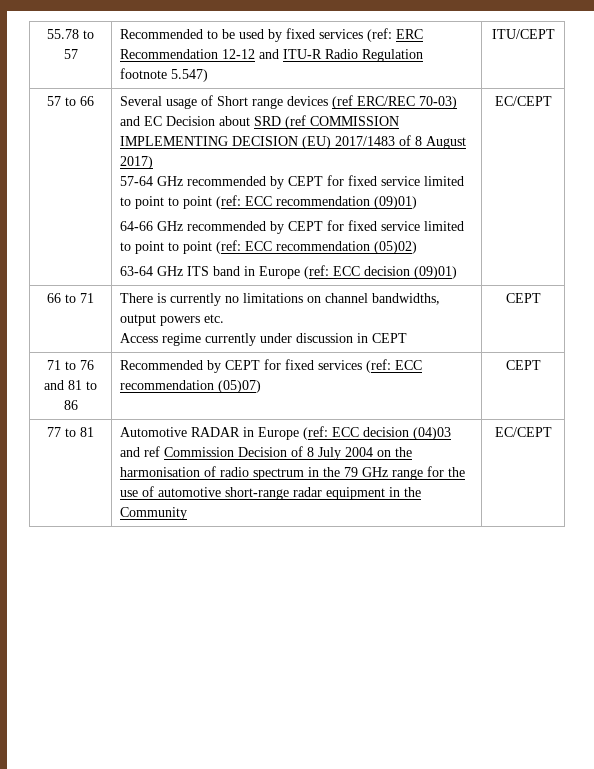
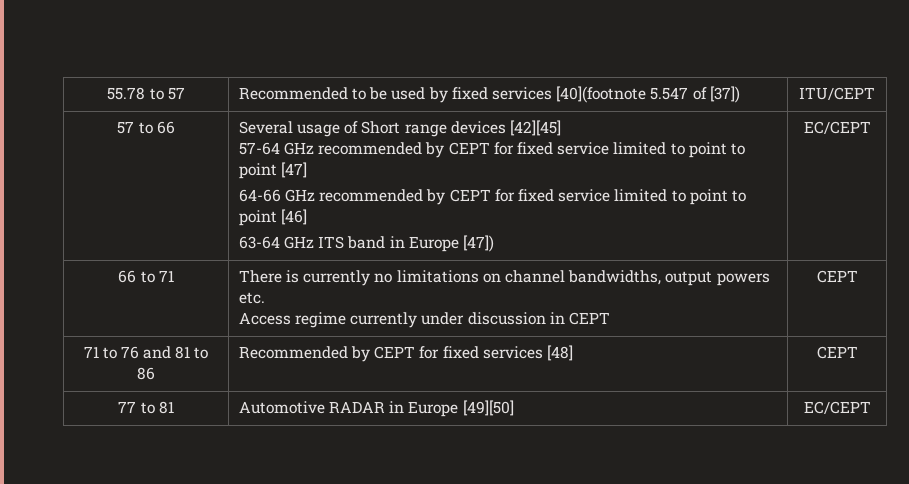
[367,28,424,42] [120,49,424,62] [120,68,209,82] (ref: ERC Recommendation 12-12 and ITU-R Radio Regulation footnote 5.547) -> [556,86,740,103] [40](footnote 5.547 of [37])
[332,95,458,109] [120,115,400,129] [120,135,467,149] [120,156,154,169] (ref ERC/REC 70-03) and EC Decision about SRD (ref COMMISSION IMPLEMENTING DECISION (EU) 2017/1483 of 8 August 2017) -> [509,120,561,136] [42][45]
[216,195,418,209] (ref: ECC recommendation (09)01) -> [281,162,308,178] [47]
[216,240,418,254] (ref: ECC recommendation (05)02) -> [281,209,308,225] [46]
[304,265,458,279] (ref: ECC decision (09)01) -> [462,235,494,252] [47])
[366,359,423,373] [120,380,262,393] (ref: ECC recommendation (05)07) -> [546,345,573,361] [48]
[303,426,452,440] [120,446,413,460] [120,466,466,480] [120,486,422,500] [120,507,188,520] (ref: ECC decision (04)03 and ref Commission Decision of 8 July 2004 on the harmonisation of radio spectrum in the 79 GHz range for the use of automotive short-range radar equipment in the Community -> [462,400,514,416] [49][50]

